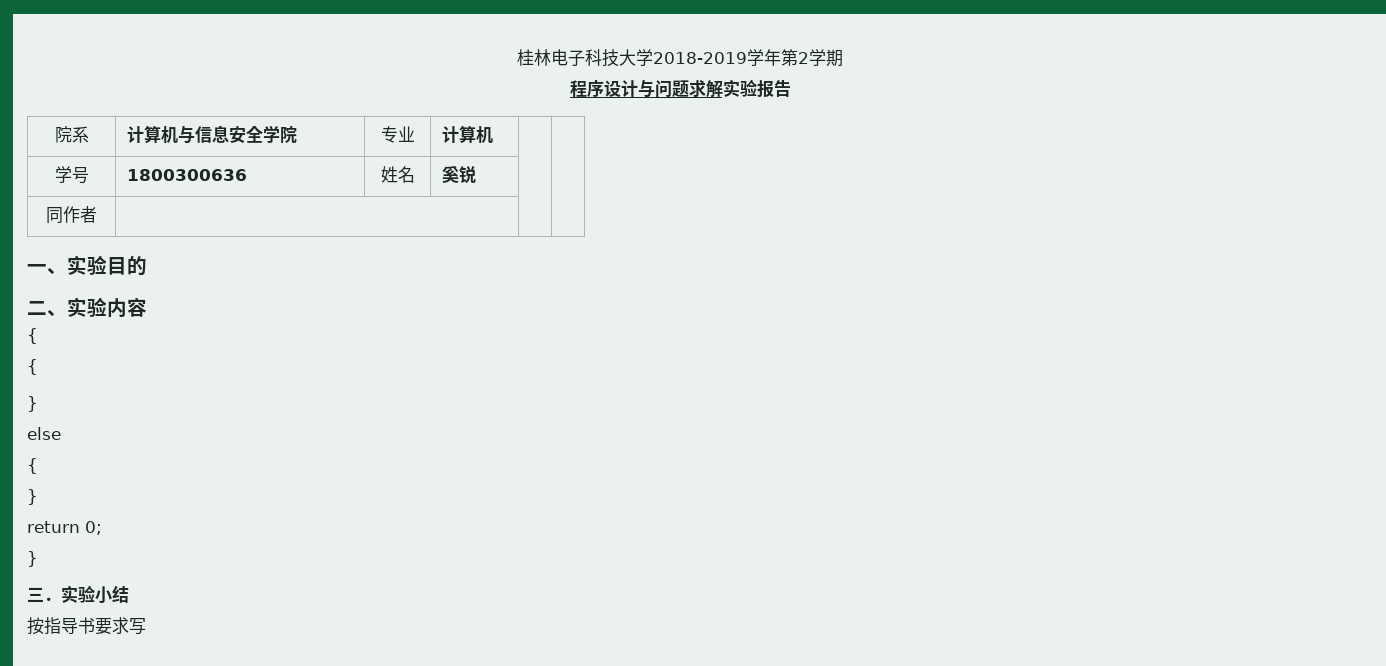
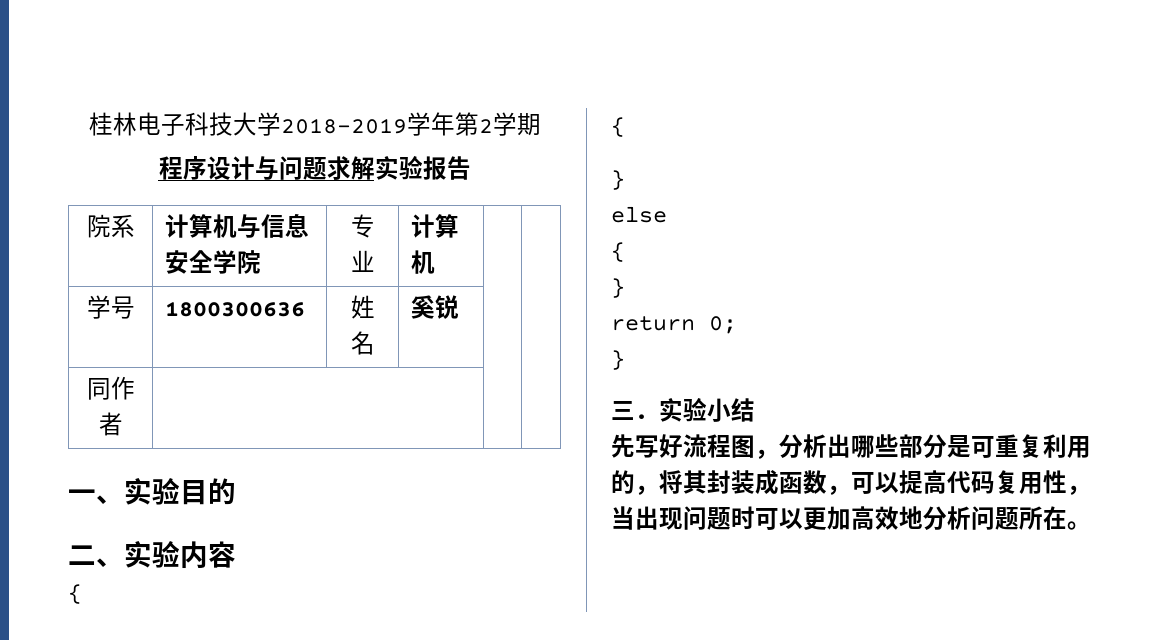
[27,617,146,635] 按指导书要求写 -> [611,434,1091,459] [611,470,1091,495] [611,506,1091,530] 先写好流程图，分析出哪些部分是可重复利用的，将其封装成函数，可以提高代码复用性，当出现问题时可以更加高效地分析问题所在。

